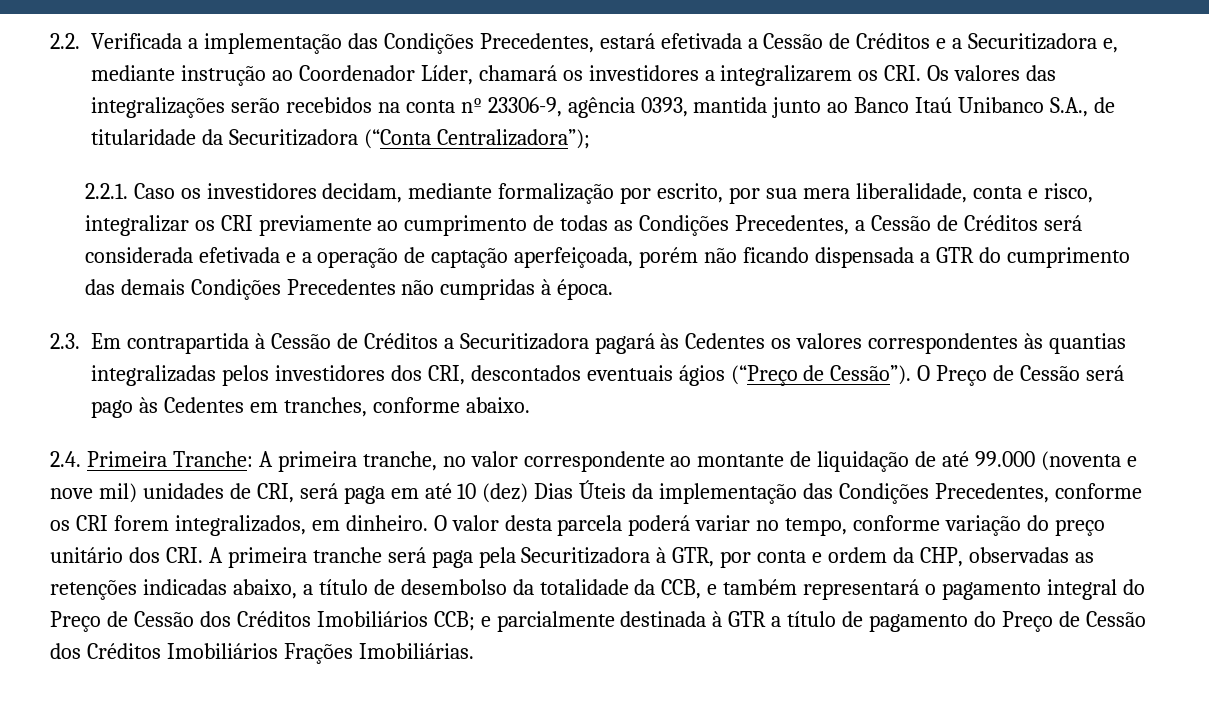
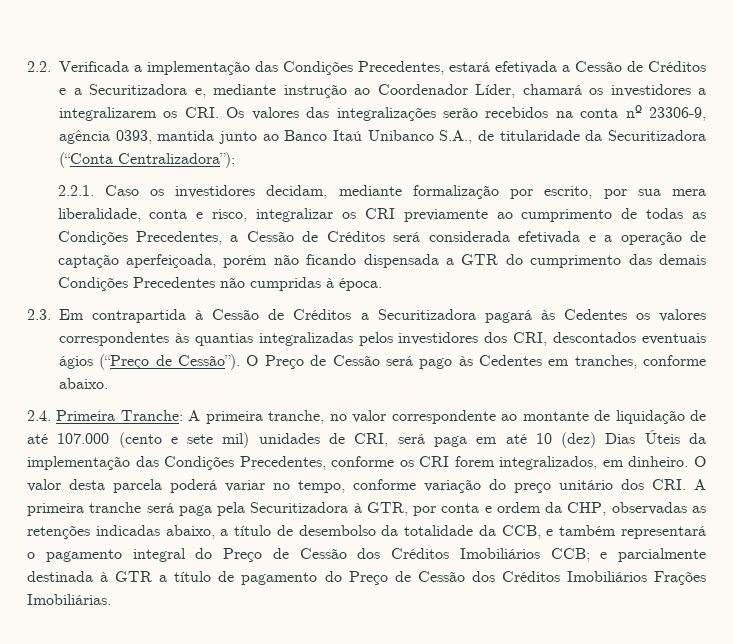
[975,451,1137,471] [50,488,93,499] 99.000 (noventa e nove -> [57,432,214,448] 107.000 (cento e sete

